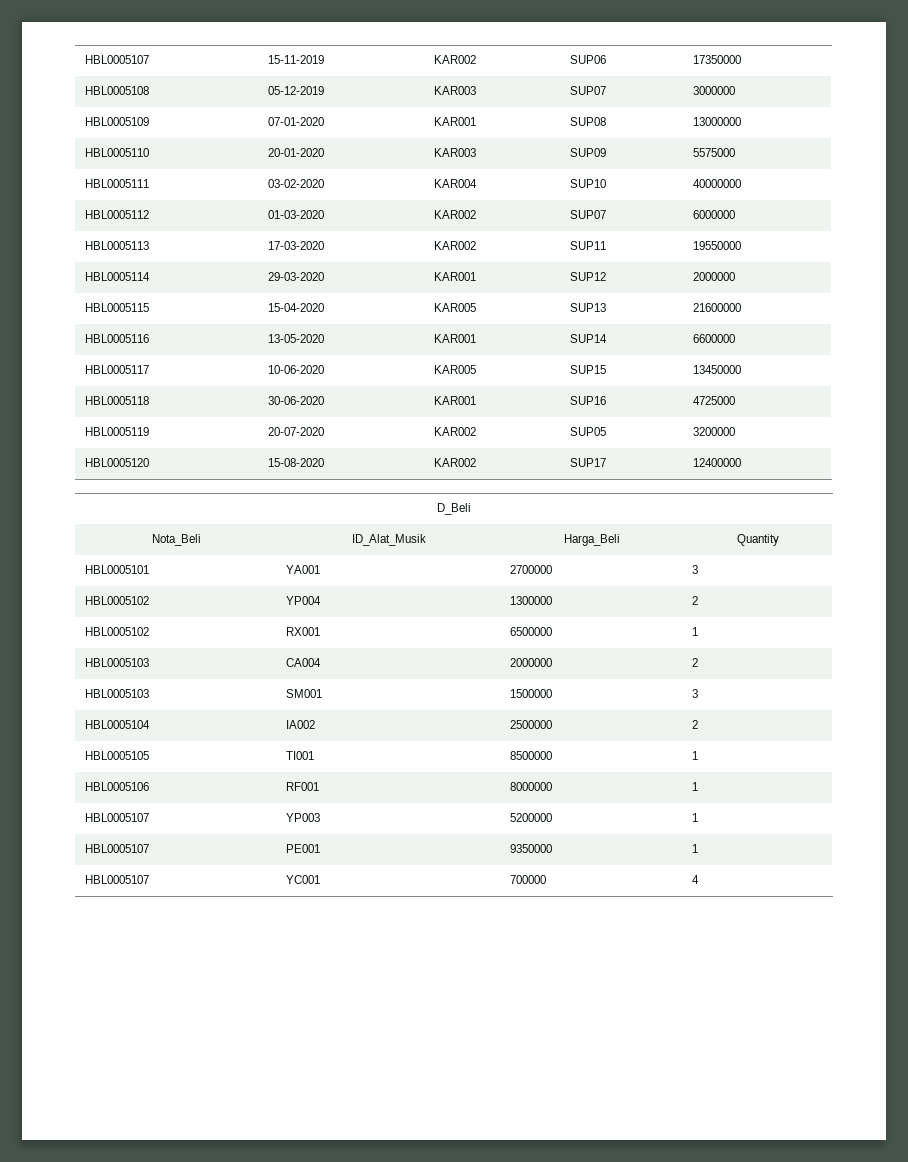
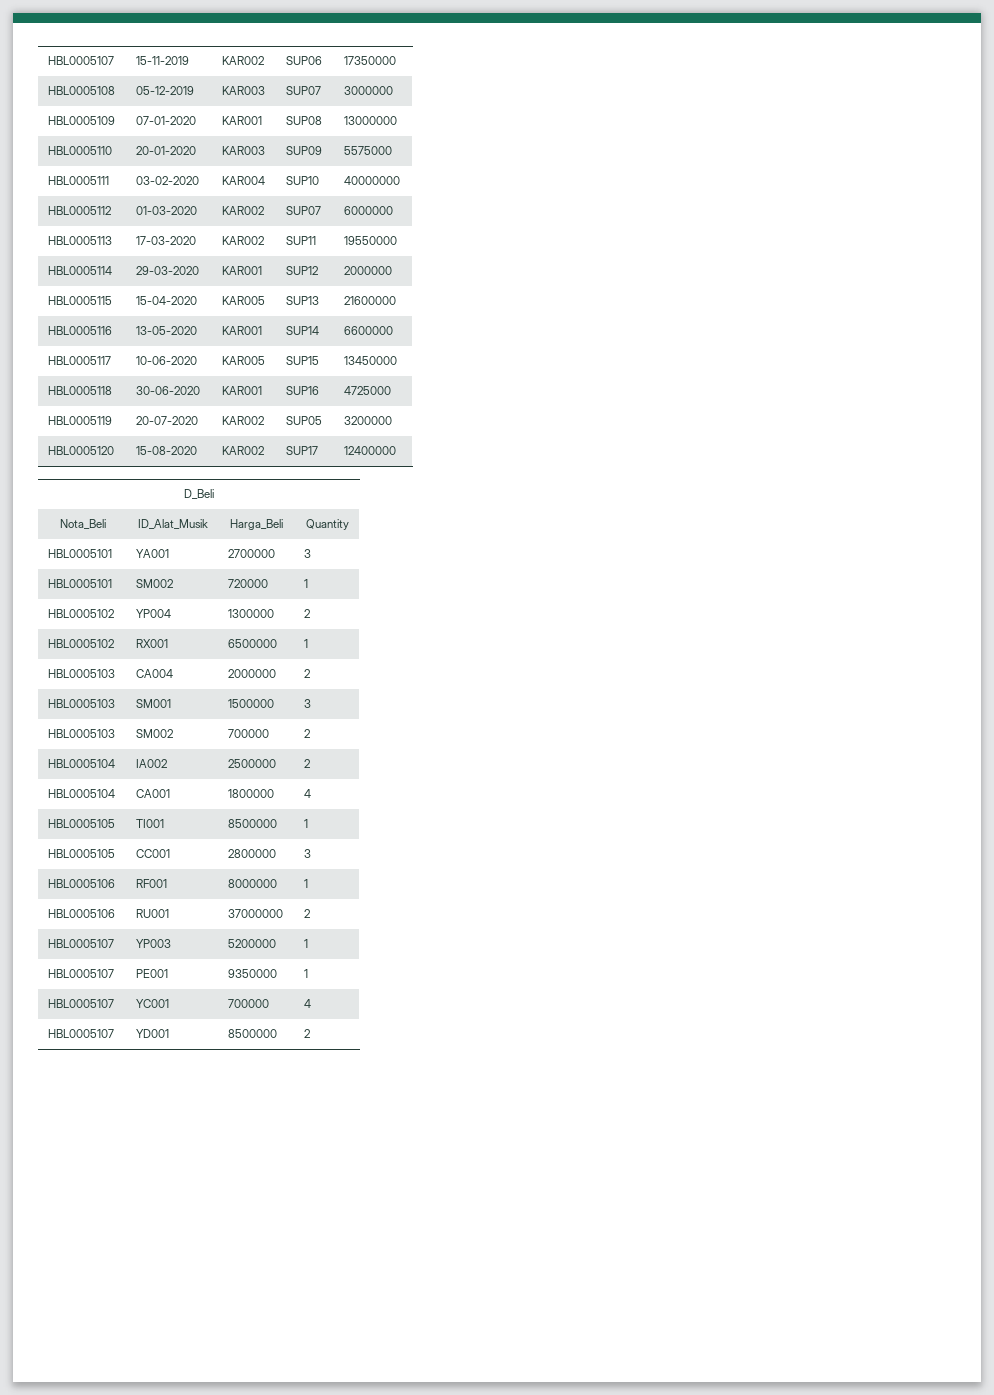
(698, 569) none -> [48,579,113,588] [136,579,174,588] [228,579,269,588] [304,579,309,588] // HBL0005101 | SM002 | 720000 | 1
(698, 693) none -> [48,729,116,738] [136,729,174,738] [228,729,270,738] [304,729,311,738] // HBL0005103 | SM002 | 700000 | 2
(698, 724) none -> [48,789,116,798] [136,789,171,798] [228,789,275,798] [304,789,312,798] // HBL0005104 | CA001 | 1800000 | 4
(698, 755) none -> [48,849,116,858] [136,849,171,858] [228,849,277,858] [304,849,312,858] // HBL0005105 | CC001 | 2800000 | 3
(698, 786) none -> [48,909,116,918] [136,909,170,918] [228,909,284,918] [304,909,311,918] // HBL0005106 | RU001 | 37000000 | 2
(699, 879) none -> [48,1029,115,1038] [136,1029,170,1038] [228,1029,278,1038] [304,1029,311,1038] // HBL0005107 | YD001 | 8500000 | 2

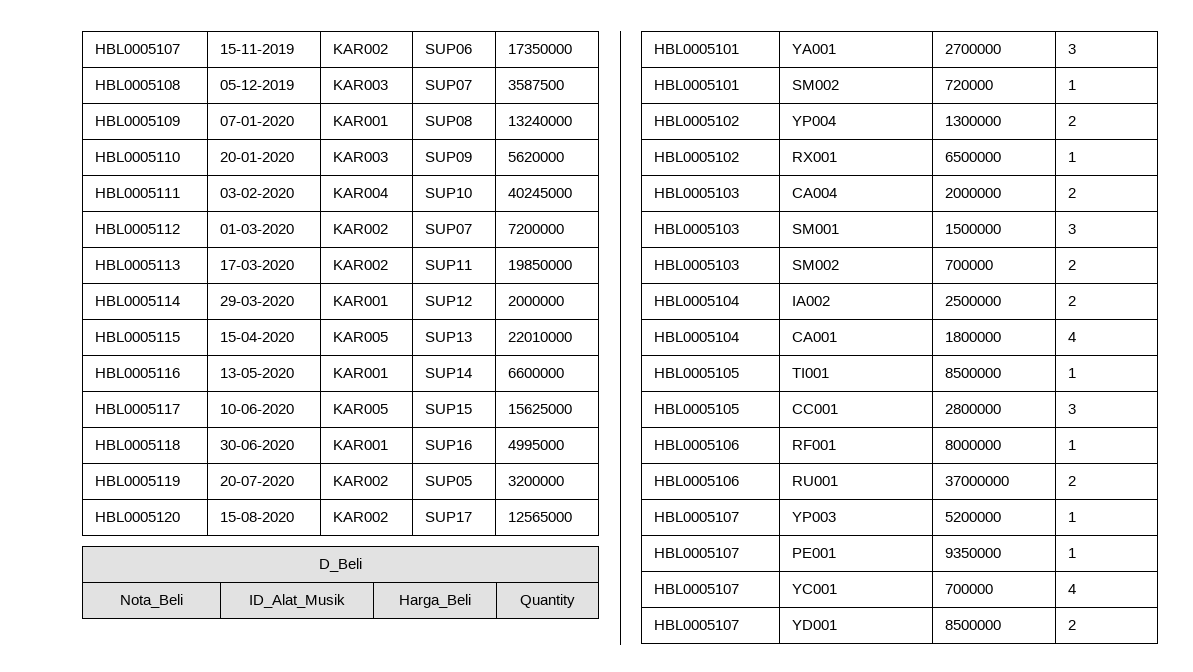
[344,86,394,95] 3000000 -> [507,80,564,90] 3587500
[344,116,398,125] 13000000 -> [507,116,572,126] 13240000
[344,146,393,155] 5575000 -> [507,152,564,162] 5620000
[344,176,401,185] 40000000 -> [507,188,572,198] 40245000
[344,206,394,215] 6000000 -> [507,224,564,234] 7200000
[344,236,398,245] 19550000 -> [507,260,572,270] 19850000
[344,296,397,305] 21600000 -> [507,332,572,342] 22010000
[344,356,398,365] 13450000 -> [507,404,572,414] 15625000
[344,386,392,395] 4725000 -> [507,440,564,450] 4995000
[344,446,397,455] 12400000 -> [507,512,572,522] 12565000

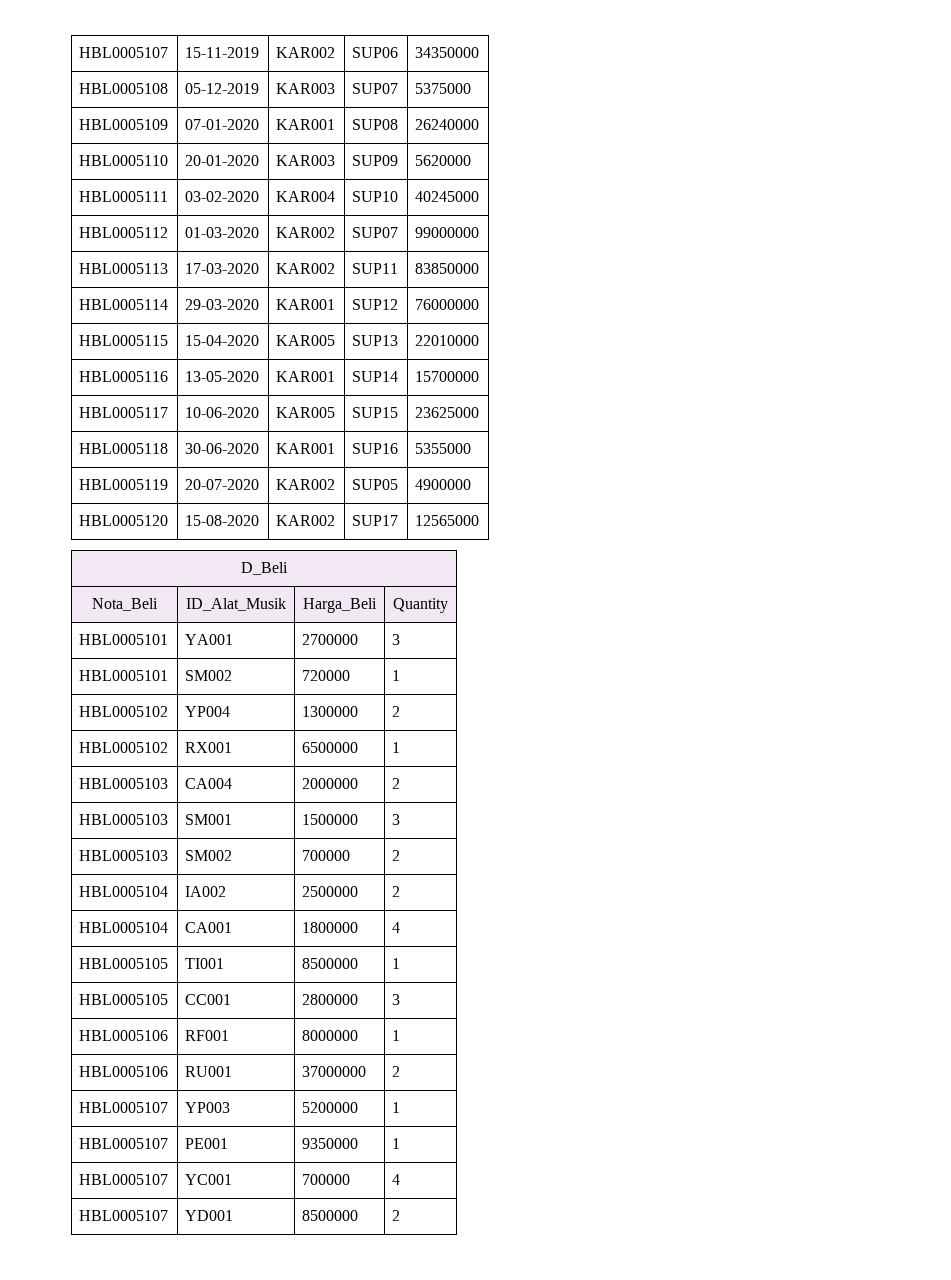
[507,44,572,54] 17350000 -> [415,47,480,58] 34350000
[507,80,564,90] 3587500 -> [415,83,472,94] 5375000
[507,116,572,126] 13240000 -> [415,119,480,130] 26240000
[507,224,564,234] 7200000 -> [415,227,480,238] 99000000
[507,260,572,270] 19850000 -> [415,263,480,274] 83850000
[507,296,564,306] 2000000 -> [415,299,480,310] 76000000
[507,368,564,378] 6600000 -> [415,371,480,382] 15700000
[507,404,572,414] 15625000 -> [415,407,480,418] 23625000
[507,440,564,450] 4995000 -> [415,443,472,454] 5355000
[507,476,564,486] 3200000 -> [415,479,472,490] 4900000

